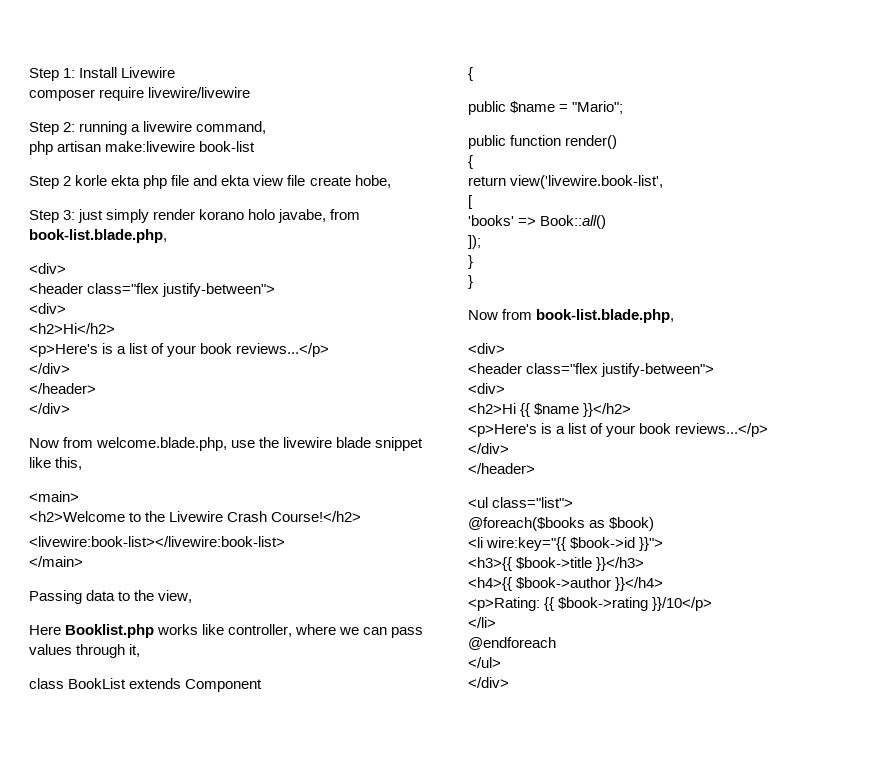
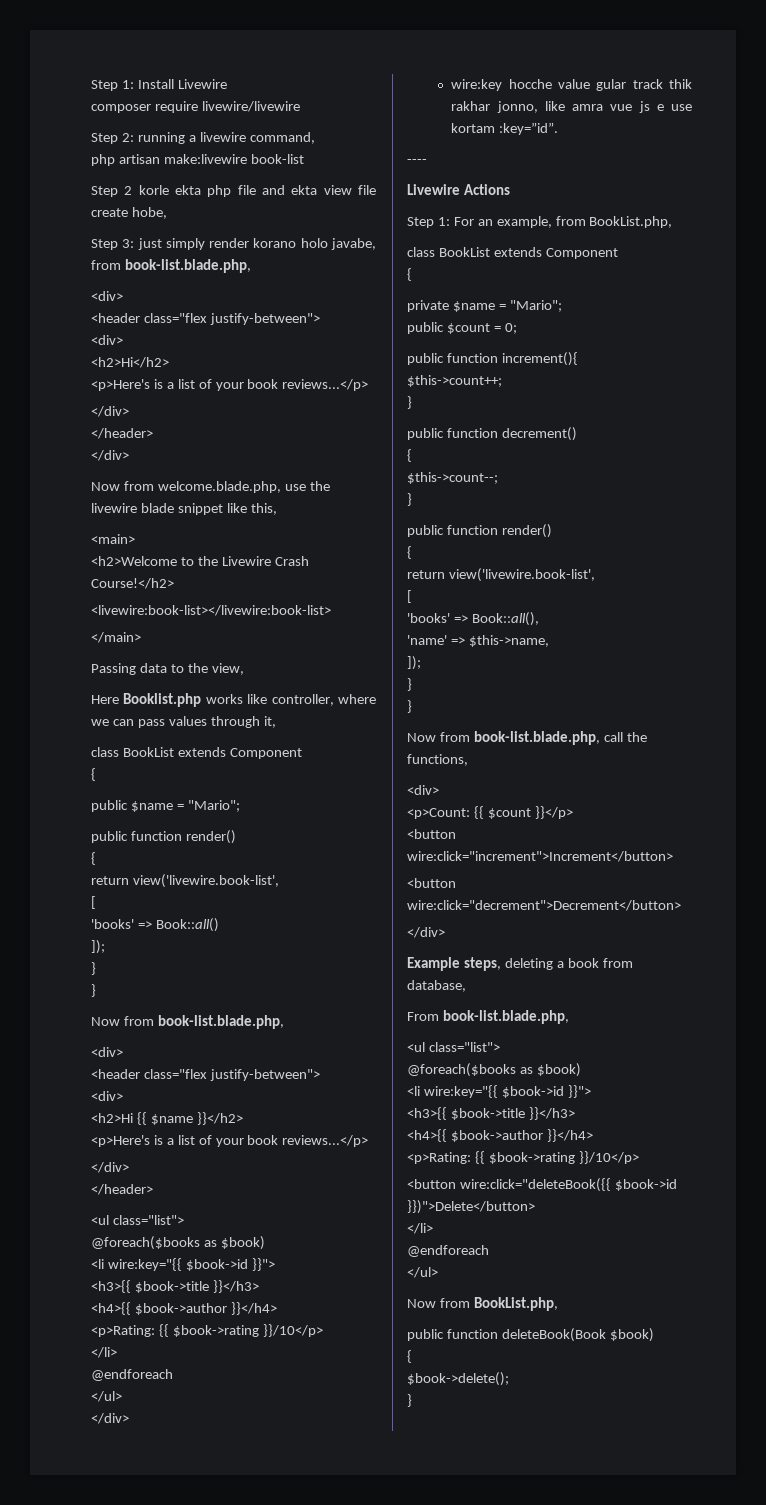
(509, 682) none -> [451,79,692,91] [451,101,692,113] [451,122,559,135] [407,159,427,164] [407,184,510,195] [407,216,673,228] [407,247,618,259] [407,268,412,281] [407,300,562,312] [407,322,517,334] [407,352,578,366] [407,375,502,387] [407,396,412,409] [407,427,577,441] [407,449,412,462] [407,472,498,484] [407,493,412,506] [407,524,552,538] [407,546,412,559] [407,568,595,582] [407,590,412,603] [407,612,539,626] [407,635,549,647] [407,656,421,670] [407,678,412,691] [407,700,412,713] [407,731,647,745] [407,754,468,766] [407,785,439,795] [407,806,573,819] [407,829,456,839] [407,851,673,862] [407,878,456,888] [407,900,681,911] [407,927,445,938] [407,957,633,971] [407,980,466,992] [407,1010,569,1024] [407,1042,500,1052] [407,1063,581,1077] [407,1085,591,1098] [407,1107,575,1120] [407,1129,593,1142] [407,1151,639,1164] [407,1178,677,1192] [407,1200,535,1214] [407,1223,433,1234] [407,1245,489,1257] [407,1267,438,1278] [407,1297,558,1311] [407,1328,654,1342] [407,1350,412,1363] [407,1372,509,1386] [407,1394,412,1407] // wire:key hocche value gular track thik rakhar jonno, like amra vue js e use kortam :key=”id”. // ---- // Livewire Actions // Step 1: For an example, from BookList.php, // class BookList extends Component // { // private $name = "Mario"; // public $count = 0; // public function increment(){ // $this->count++; // } // public function decrement() // { // $this->count--; // } // public function render() // { // return view('livewire.book-list', // [ // 'books' => Book::all(), // 'name' => $this->name, // ]); // } // } // Now from book-list.blade.php, call the functions, // <div> // <p>Count: {{ $count }}</p> // <button wire:click="increment">Increment</button> // <button wire:click="decrement">Decrement</button> // </div> // Example steps, deleting a book from database, // From book-list.blade.php, // <ul class="list"> // @foreach($books as $book) // <li wire:key="{{ $book->id }}"> // <h3>{{ $book->title }}</h3> // <h4>{{ $book->author }}</h4> // <p>Rating: {{ $book->rating }}/10</p> // <button wire:click="deleteBook({{ $book->id }})">Delete</button> // </li> // @endforeach // </ul> // Now from BookList.php, // public function deleteBook(Book $book) // { // $book->delete(); // }

